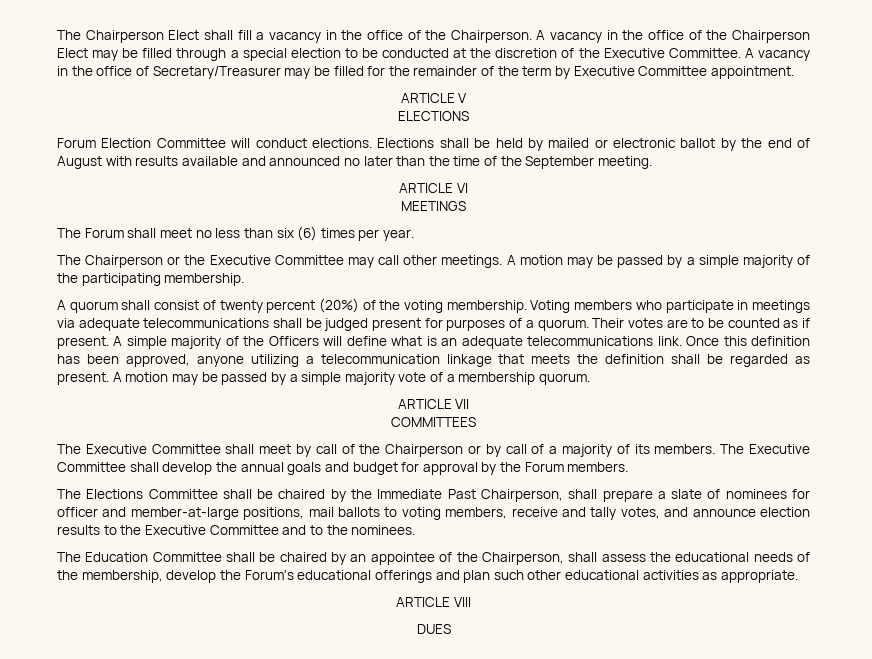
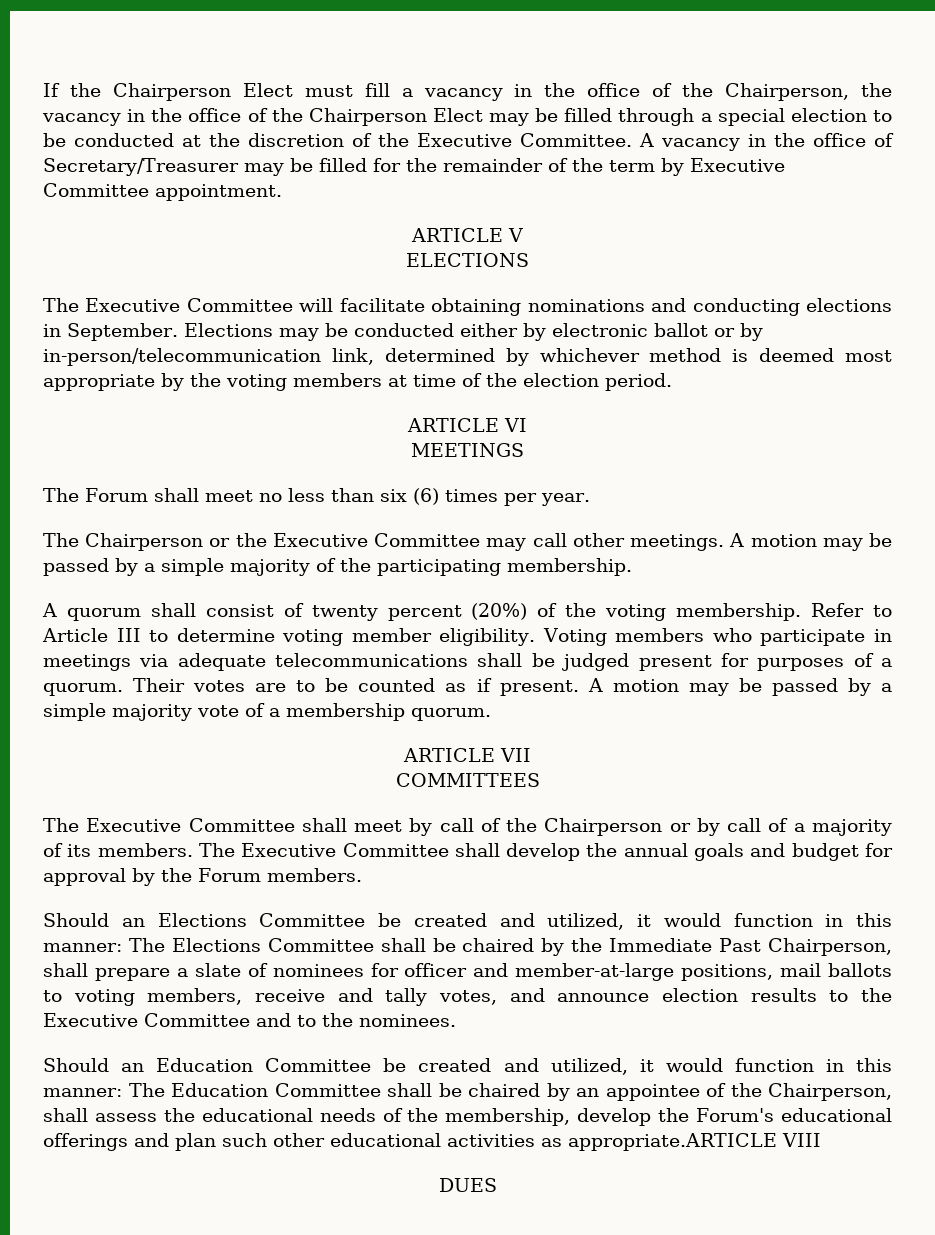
[57,30,233,43] The Chairperson Elect shall -> [43,83,353,101] If the Chairperson Elect must
[450,30,546,43] Chairperson. A -> [725,83,893,101] Chairperson, the
[57,138,811,151] [57,156,450,169] Forum Election Committee will conduct elections. Elections shall be held by mailed or electronic ballot by the end of August with results available and announced no later than the -> [43,298,893,316] [43,323,763,341] [43,348,892,366] [43,373,407,391] The Executive Committee will facilitate obtaining nominations and conducting elections in September. Elections may be conducted either by electronic ballot or by in-person/telecommunication link, determined by whichever method is deemed most appropriate by the voting members at
[525,156,653,169] September meeting. -> [523,373,672,391] election period.
(527, 306) none -> [811,603,892,617] [42,628,536,646] Refer to Article III to determine voting member eligibility.
[126,336,811,349] [57,354,810,367] [57,372,122,385] simple majority of the Officers will define what is an adequate telecommunications link. Once this definition has been approved, anyone utilizing a telecommunication linkage that meets the definition shall be regarded as present. A -> (603, 685) none
(629, 467) none -> [43,913,892,930] [43,943,122,952] Should an Elections Committee be created and utilized, it would function in this manner:
(416, 530) none -> [43,1058,893,1075] [43,1088,122,1097] Should an Education Committee be created and utilized, it would function in this manner:
[721,570,799,583] [396,597,451,607] appropriate. // ARTICLE -> [568,1133,777,1151] appropriate.ARTICLE

